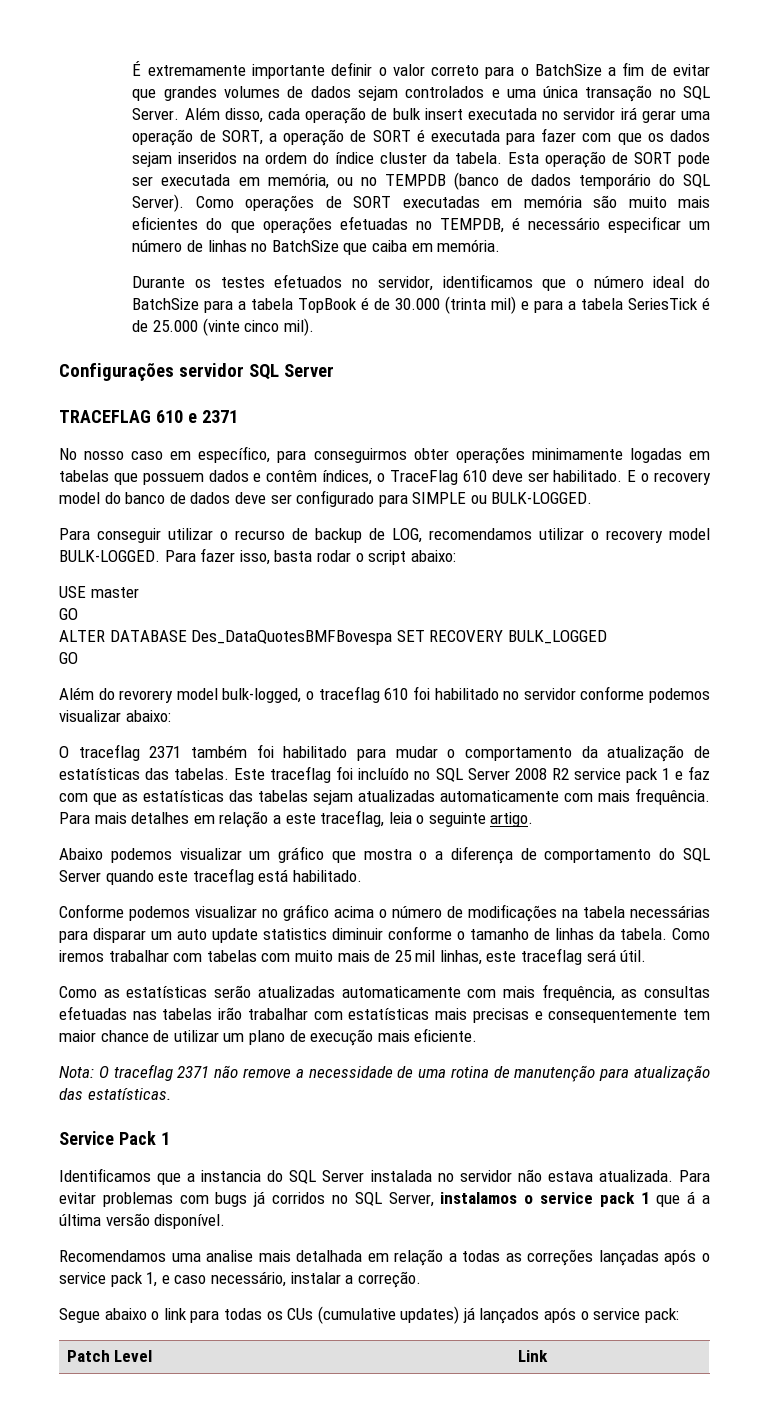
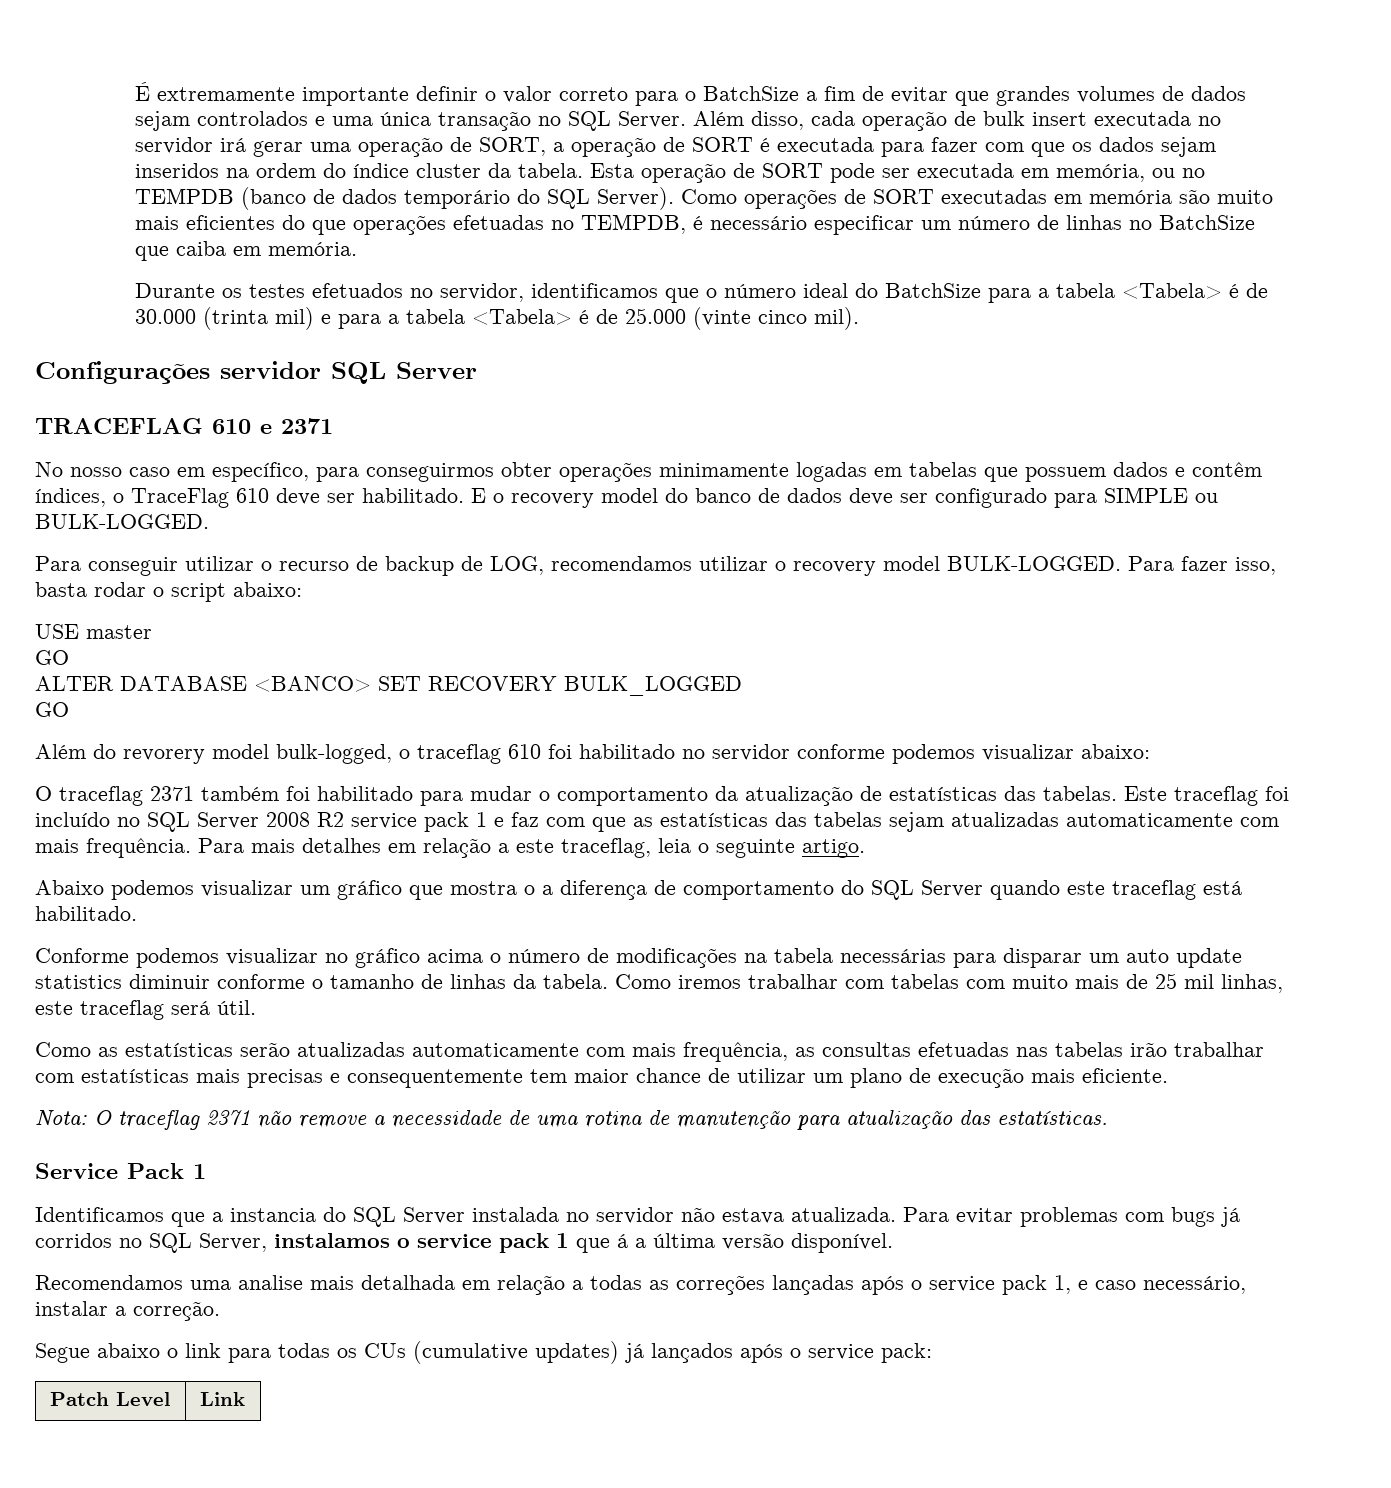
[298,298,358,313] TopBook -> [1121,283,1222,299] <Tabela>
[628,298,699,310] SeriesTick -> [471,309,572,325] <Tabela>
[191,630,393,645] Des_DataQuotesBMFBovespa -> [254,676,371,692] <BANCO>

